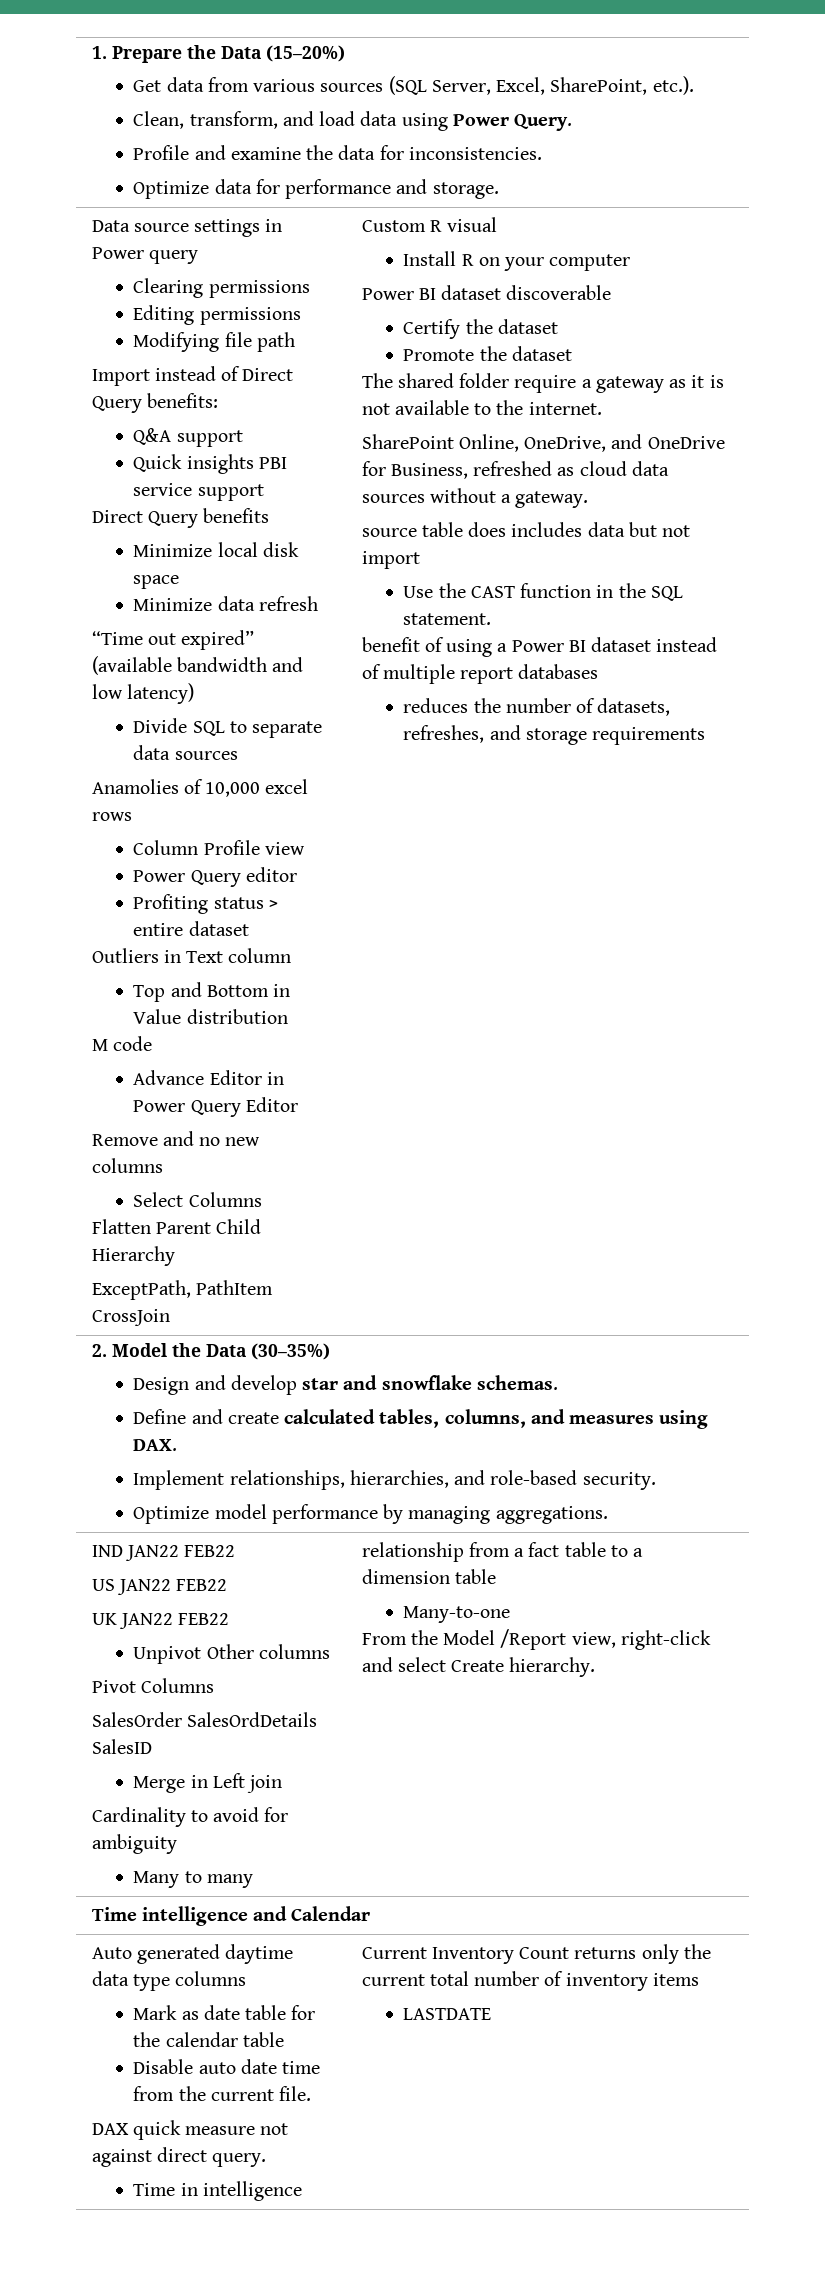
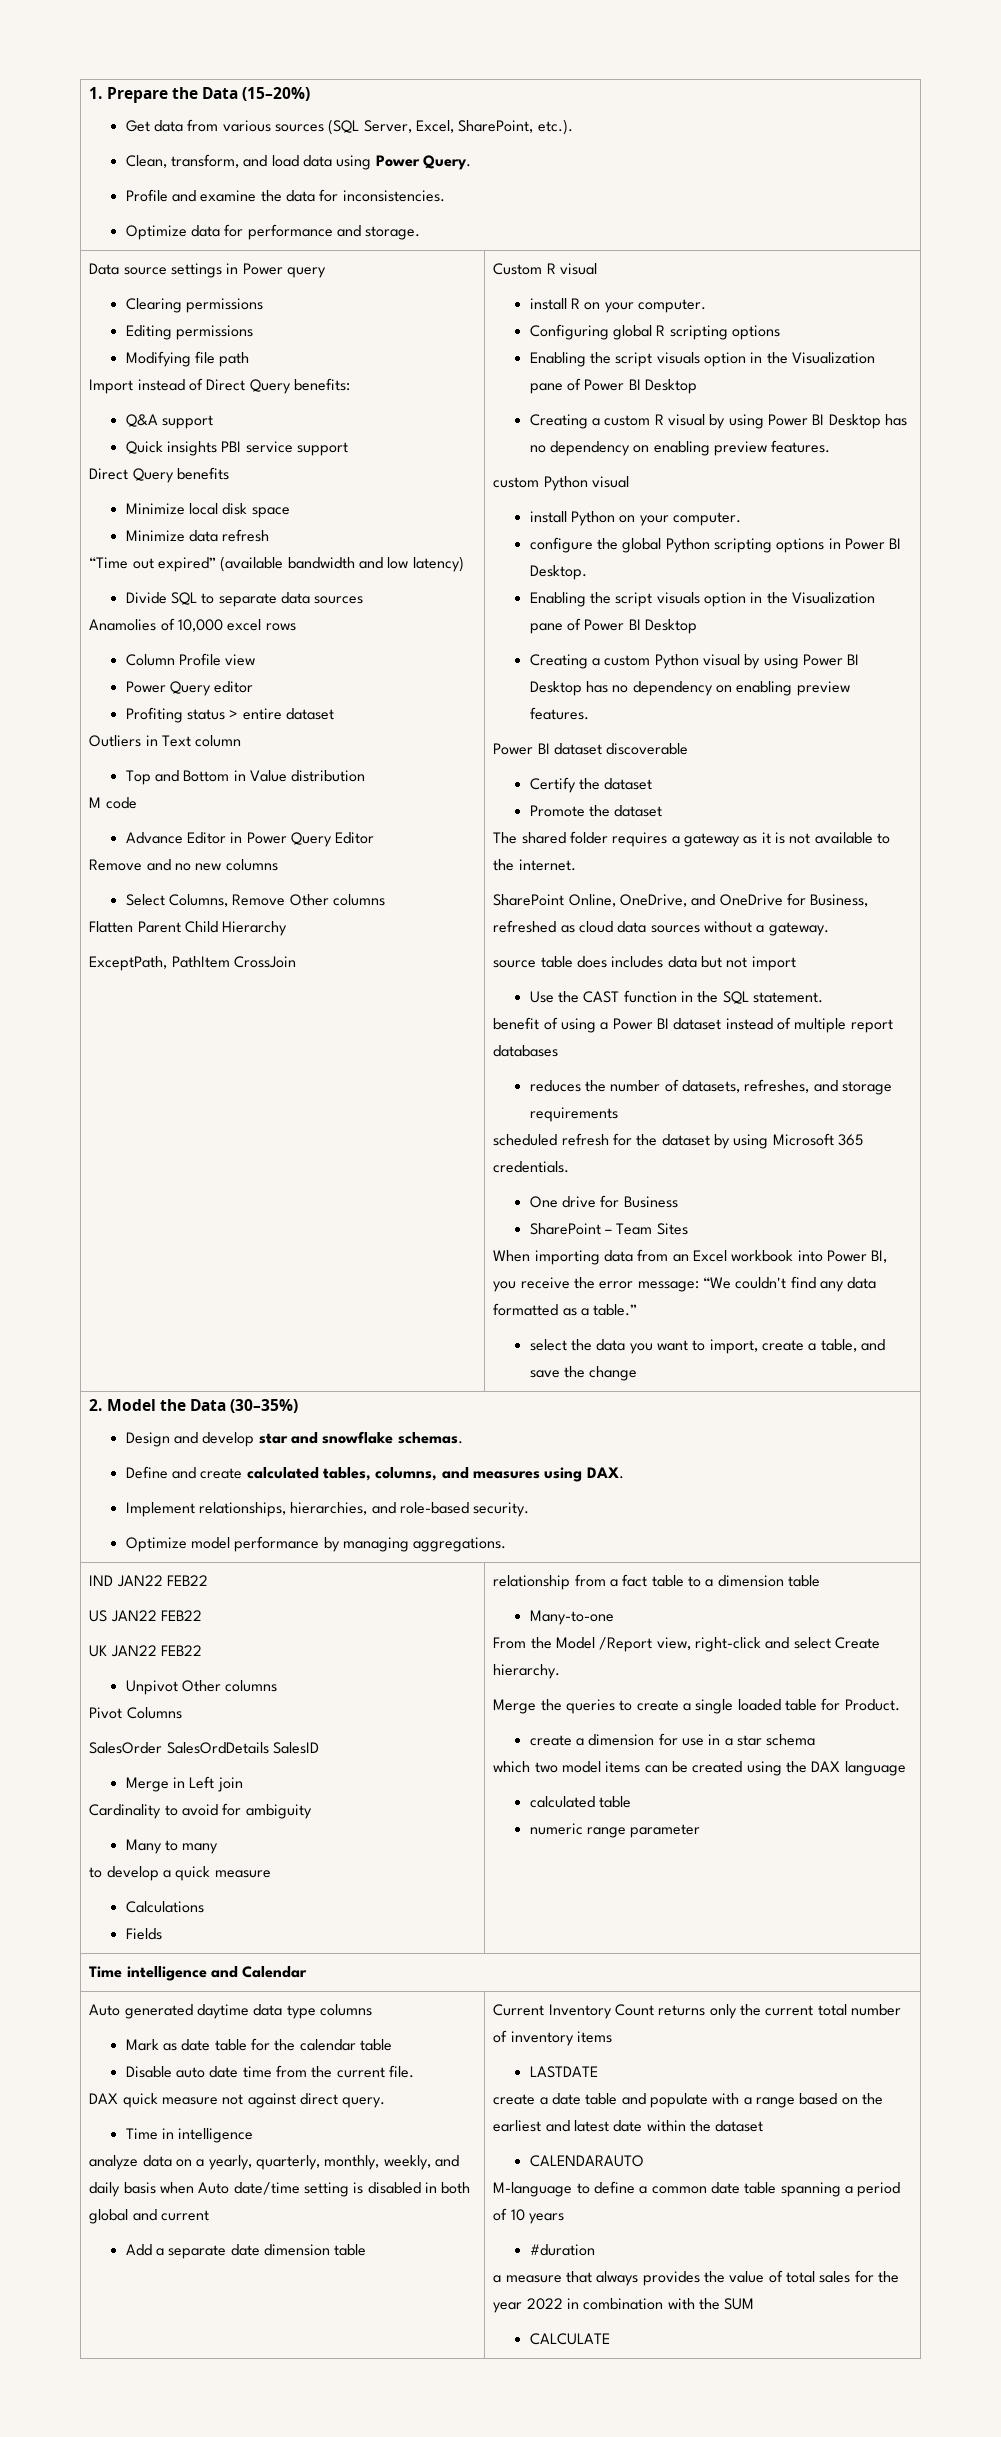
[188,1192,262,1207] Columns -> [169,894,386,907] Columns, Remove Other columns
[403,251,457,266] Install -> [529,298,567,310] install
[549,254,631,271] computer -> [638,299,707,313] [529,324,781,340] [529,352,876,367] [529,378,698,394] [529,414,907,429] [529,440,831,456] [493,476,630,491] [529,511,742,526] [529,537,902,553] [529,565,587,580] [529,592,876,607] [529,618,698,634] [529,654,860,669] [529,681,850,696] [529,707,589,720] computer. // Configuring global R scripting options // Enabling the script visuals option in the Visualization pane of Power BI Desktop // Creating a custom R visual by using Power BI Desktop has no dependency on enabling preview features. // custom Python visual // install Python on your computer. // configure the global Python scripting options in Power BI Desktop. // Enabling the script visuals option in the Visualization pane of Power BI Desktop // Creating a custom Python visual by using Power BI Desktop has no dependency on enabling preview features.
[514,375,577,393] require -> [612,832,668,847] requires
(706, 736) none -> [493,1133,863,1149] [493,1161,570,1173] [529,1195,678,1208] [529,1223,688,1235] [493,1249,888,1265] [493,1276,877,1292] [493,1303,638,1316] [529,1339,885,1354] [529,1366,638,1381] // scheduled refresh for the dataset by using Microsoft 365 credentials. // One drive for Business // SharePoint – Team Sites // When importing data from an Excel workbook into Power BI, you receive the error message: “We couldn't find any data formatted as a table.” // select the data you want to import, create a table, and save the change
(253, 1881) none -> [89,1866,271,1881] [125,1901,204,1913] [125,1928,162,1940] // to develop a quick measure // Calculations // Fields
(596, 1667) none -> [493,1698,900,1714] [529,1733,816,1746] [493,1761,906,1776] [529,1796,632,1808] [529,1823,701,1838] // Merge the queries to create a single loaded table for Product. // create a dimension for use in a star schema // which two model items can be created using the DAX language // calculated table // numeric range parameter
(302, 2191) none -> [89,2155,459,2170] [89,2182,471,2197] [89,2209,210,2224] [125,2244,367,2259] // analyze data on a yearly, quarterly, monthly, weekly, and daily basis when Auto date/time setting is disabled in both global and current // Add a separate date dimension table
(492, 2014) none -> [493,2093,883,2108] [493,2120,764,2132] [529,2155,644,2167] [493,2181,901,2197] [493,2208,565,2224] [529,2244,595,2256] [493,2270,899,2286] [493,2298,755,2313] [529,2333,610,2345] // create a date table and populate with a range based on the earliest and latest date within the dataset // CALENDARAUTO // M-language to define a common date table spanning a period of 10 years // #duration // a measure that always provides the value of total sales for the year 2022 in combination with the SUM // CALCULATE

